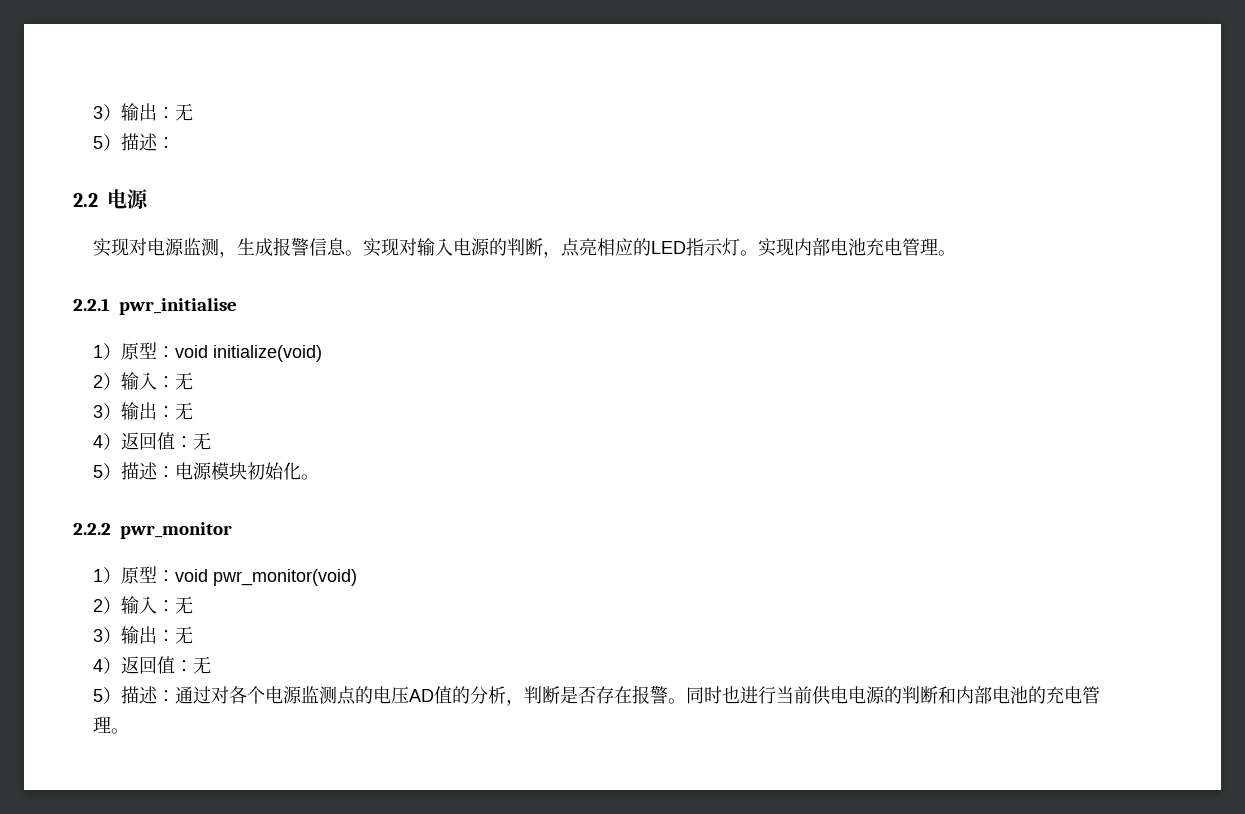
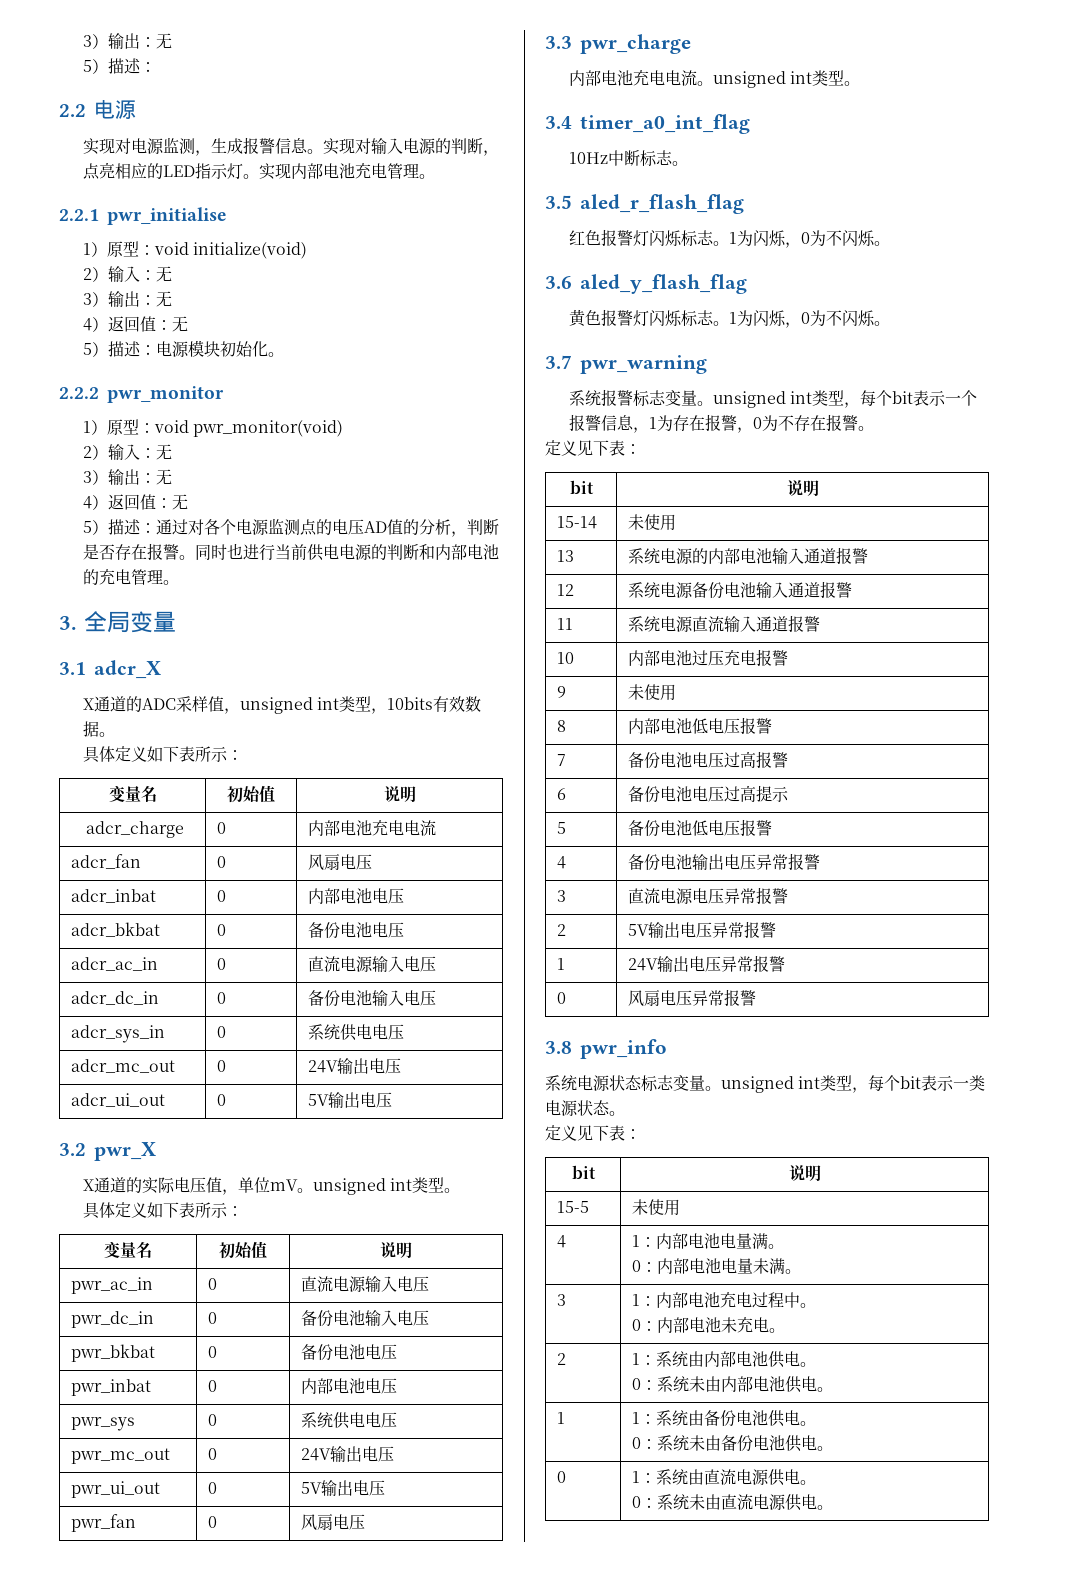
(130, 731) none -> [59,611,176,633] [59,660,161,679] [82,696,482,714] [82,721,115,737] [82,746,243,763] [108,785,157,803] [227,785,275,803] [383,786,416,802] [85,821,184,838] [217,822,227,834] [308,820,437,836] [71,854,142,869] [217,856,227,868] [308,854,373,871] [71,889,157,903] [217,890,227,902] [308,888,405,904] [71,922,161,937] [217,924,227,936] [308,922,405,939] [71,957,159,971] [217,958,227,970] [308,956,437,972] [71,991,160,1005] [217,992,227,1004] [308,990,437,1007] [71,1025,166,1043] [217,1026,227,1038] [308,1024,405,1041] [71,1059,176,1073] [217,1060,227,1072] [308,1058,402,1074] [71,1093,166,1107] [217,1094,227,1106] [308,1092,393,1108] [59,1142,156,1161] [82,1177,461,1195] [82,1202,243,1219] [104,1241,152,1259] [219,1241,267,1259] [380,1242,412,1258] [71,1277,154,1294] [208,1278,218,1290] [301,1276,430,1292] [71,1311,155,1328] [208,1312,218,1324] [301,1310,430,1327] [71,1344,156,1362] [208,1346,218,1358] [301,1344,398,1361] [71,1379,152,1396] [208,1380,218,1392] [301,1378,398,1394] [71,1417,136,1431] [208,1414,218,1426] [301,1412,398,1429] [71,1448,171,1464] [208,1448,218,1460] [301,1446,395,1462] [71,1481,161,1498] [208,1482,218,1494] [301,1480,386,1496] [71,1514,137,1532] [208,1516,218,1528] [301,1514,366,1531] [545,34,691,54] [568,70,861,88] [545,114,750,134] [568,150,688,167] [545,194,744,214] [568,229,890,248] [545,274,747,294] [568,309,890,328] [545,355,707,374] [568,389,978,408] [568,414,874,433] [545,440,641,456] [569,480,594,494] [786,480,819,496] [557,516,598,529] [628,514,677,531] [557,550,575,562] [628,547,869,564] [557,584,575,596] [628,581,853,599] [557,618,574,630] [628,615,821,632] [557,652,575,664] [628,649,789,666] [557,686,567,698] [628,684,677,701] [557,720,567,732] [628,717,773,734] [557,754,567,766] [628,751,789,769] [557,788,567,800] [628,785,790,803] [557,822,567,834] [628,819,773,837] [557,856,567,869] [628,853,821,871] [557,890,567,902] [628,887,789,904] [557,924,567,936] [628,921,777,938] [557,958,566,970] [628,955,786,972] [557,992,567,1004] [628,989,757,1007] [545,1039,667,1059] [545,1075,986,1093] [545,1100,625,1116] [545,1125,641,1141] [571,1165,596,1179] [788,1165,821,1181] [557,1201,590,1213] [632,1199,681,1216] [557,1235,567,1248] [632,1233,785,1249] [632,1258,802,1274] [557,1294,567,1306] [632,1292,817,1308] [632,1317,786,1333] [557,1353,567,1365] [632,1351,817,1368] [632,1376,834,1393] [557,1412,566,1424] [632,1410,817,1427] [632,1435,834,1452] [557,1471,567,1483] [632,1469,817,1486] [632,1494,834,1511] // 3.全局变量 // 3.1 adcr_X // X通道的ADC采样值，unsigned int类型，10bits有效数据。 // 具体定义如下表所示： // 变量名 | 初始值 | 说明 // adcr_charge | 0 | 内部电池充电电流 // adcr_fan | 0 | 风扇电压 // adcr_inbat | 0 | 内部电池电压 // adcr_bkbat | 0 | 备份电池电压 // adcr_ac_in | 0 | 直流电源输入电压 // adcr_dc_in | 0 | 备份电池输入电压 // adcr_sys_in | 0 | 系统供电电压 // adcr_mc_out | 0 | 24V输出电压 // adcr_ui_out | 0 | 5V输出电压 // 3.2 pwr_X // X通道的实际电压值，单位mV。unsigned int类型。 // 具体定义如下表所示： // 变量名 | 初始值 | 说明 // pwr_ac_in | 0 | 直流电源输入电压 // pwr_dc_in | 0 | 备份电池输入电压 // pwr_bkbat | 0 | 备份电池电压 // pwr_inbat | 0 | 内部电池电压 // pwr_sys | 0 | 系统供电电压 // pwr_mc_out | 0 | 24V输出电压 // pwr_ui_out | 0 | 5V输出电压 // pwr_fan | 0 | 风扇电压 // 3.3 pwr_charge // 内部电池充电电流。unsigned int类型。 // 3.4 timer_a0_int_flag // 10Hz中断标志。 // 3.5 aled_r_flash_flag // 红色报警灯闪烁标志。1为闪烁，0为不闪烁。 // 3.6 aled_y_flash_flag // 黄色报警灯闪烁标志。1为闪烁，0为不闪烁。 // 3.7 pwr_warning // 系统报警标志变量。unsigned int类型，每个bit表示一个报警信息，1为存在报警，0为不存在报警。 // 定义见下表： // bit | 说明 // 15-14 | 未使用 // 13 | 系统电源的内部电池输入通道报警 // 12 | 系统电源备份电池输入通道报警 // 11 | 系统电源直流输入通道报警 // 10 | 内部电池过压充电报警 // 9 | 未使用 // 8 | 内部电池低电压报警 // 7 | 备份电池电压过高报警 // 6 | 备份电池电压过高提示 // 5 | 备份电池低电压报警 // 4 | 备份电池输出电压异常报警 // 3 | 直流电源电压异常报警 // 2 | 5V输出电压异常报警 // 1 | 24V输出电压异常报警 // 0 | 风扇电压异常报警 // 3.8 pwr_info // 系统电源状态标志变量。unsigned int类型，每个bit表示一类电源状态。 // 定义见下表： // bit | 说明 // 15-5 | 未使用 // 4 | 1：内部电池电量满。 // 0：内部电池电量未满。 // 3 | 1：内部电池充电过程中。 // 0：内部电池未充电。 // 2 | 1：系统由内部电池供电。 // 0：系统未由内部电池供电。 // 1 | 1：系统由备份电池供电。 // 0：系统未由备份电池供电。 // 0 | 1：系统由直流电源供电。 // 0：系统未由直流电源供电。

